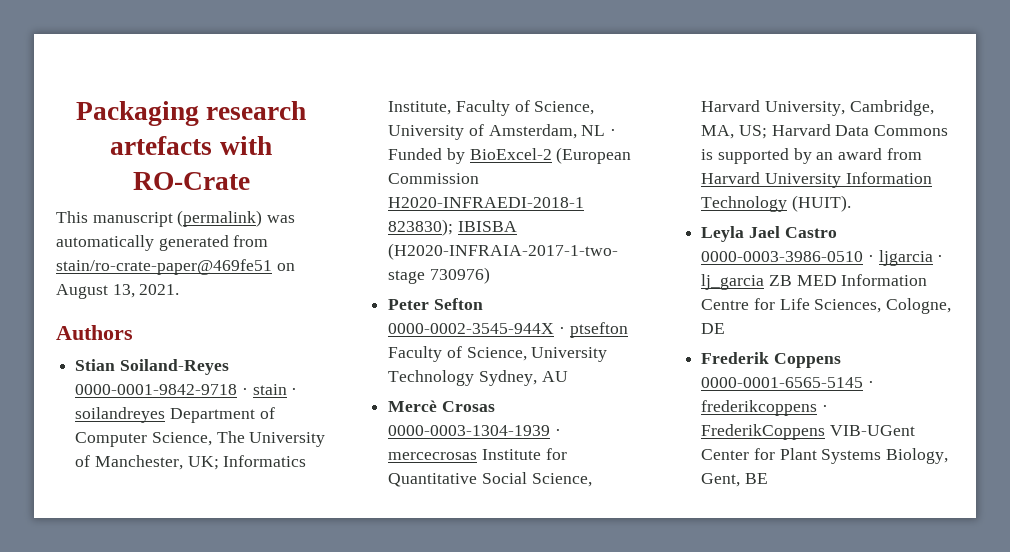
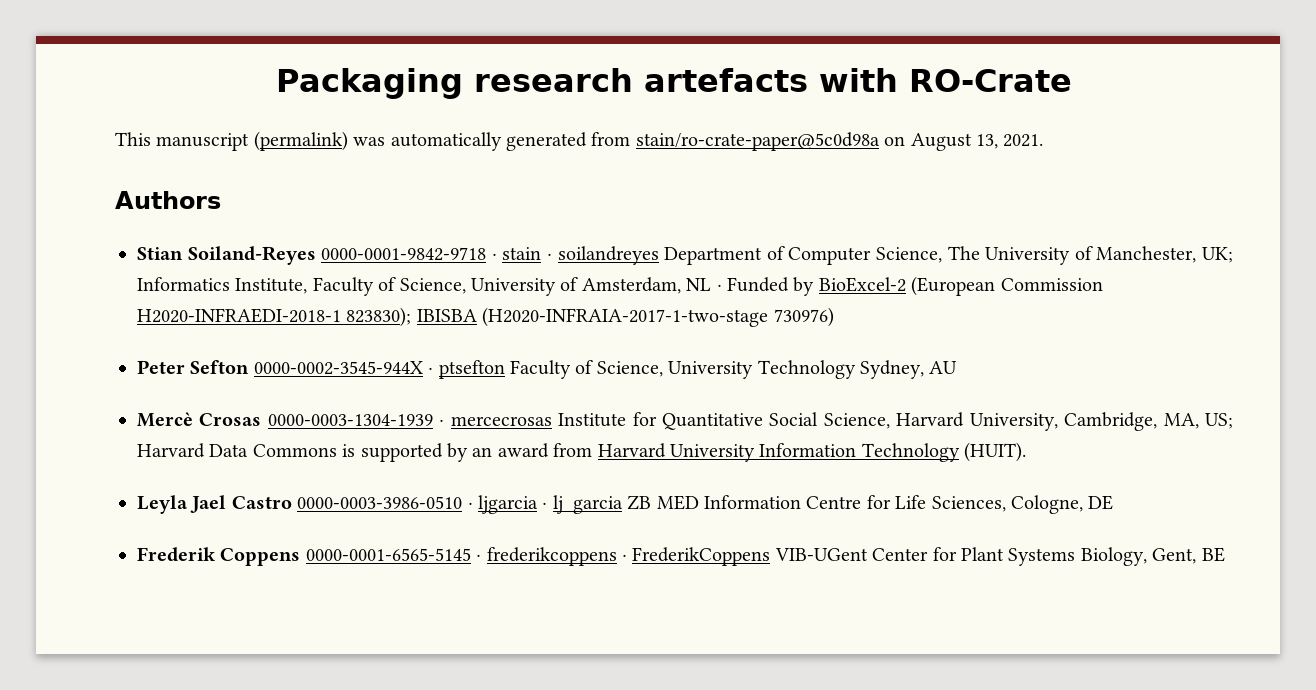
[56,259,272,275] stain/ro-crate-paper@469fe51 -> [635,132,880,151] stain/ro-crate-paper@5c0d98a

